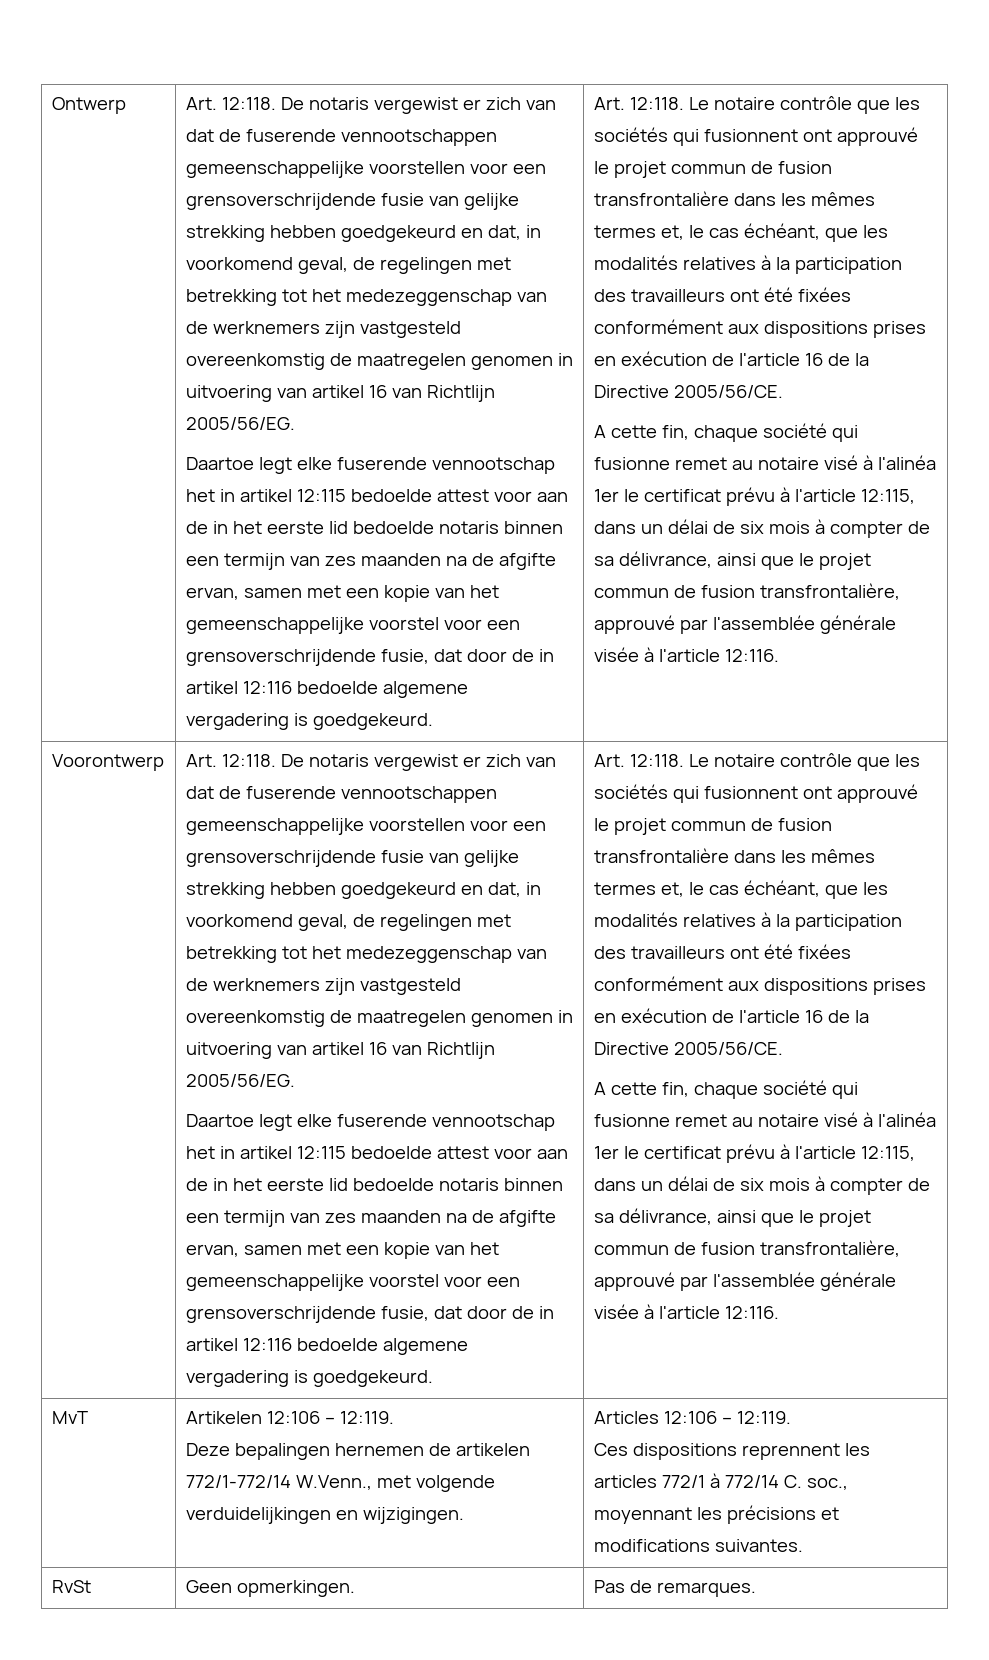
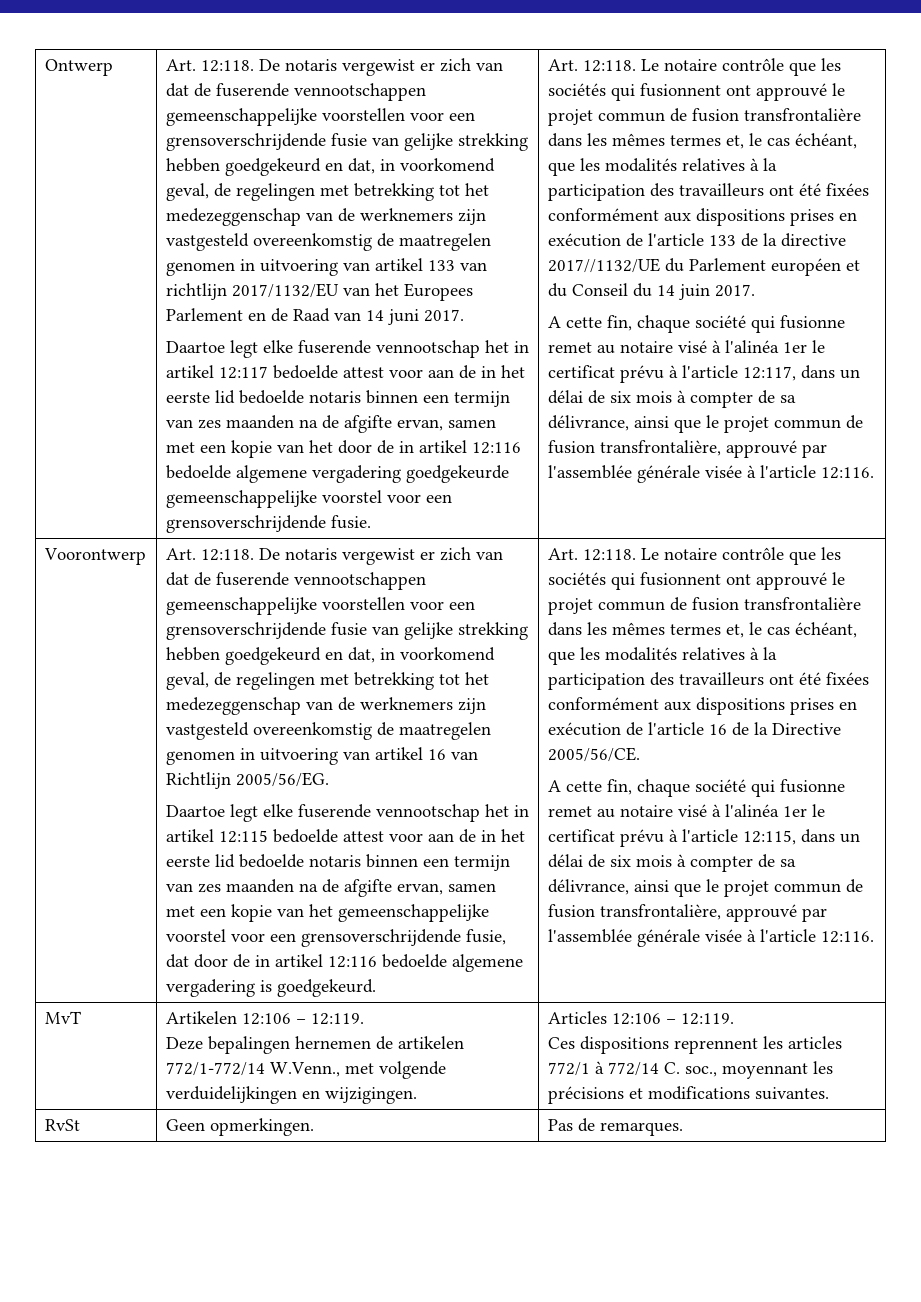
[368,385,495,402] [185,417,295,430] [185,457,555,474] [185,489,346,502] 16 van Richtlijn 2005/56/EG. // Daartoe legt elke fuserende vennootschap het in artikel 12:115 -> [427,260,487,271] [165,283,473,301] [165,308,464,325] [165,340,529,358] [165,365,268,379] 133 van richtlijn 2017/1132/EU van het Europees Parlement en de Raad van 14 juni 2017. // Daartoe legt elke fuserende vennootschap het in artikel 12:117
[185,617,520,634] [185,649,554,666] [185,681,468,698] [185,713,433,730] gemeenschappelijke voorstel voor een grensoverschrijdende fusie, dat door de in artikel 12:116 bedoelde algemene vergadering is goedgekeurd. -> [337,440,521,454] [165,465,509,483] [165,490,452,508] [165,515,371,533] door de in artikel 12:116 bedoelde algemene vergadering goedgekeurde gemeenschappelijke voorstel voor een grensoverschrijdende fusie.
[804,353,869,366] [593,385,783,398] 16 de la Directive 2005/56/CE. -> [708,233,846,247] [547,258,860,276] [547,283,755,300] 133 de la directive 2017//1132/UE du Parlement européen et du Conseil du 14 juin 2017.
[860,489,915,504] 12:115, -> [742,366,796,381] 12:117,

